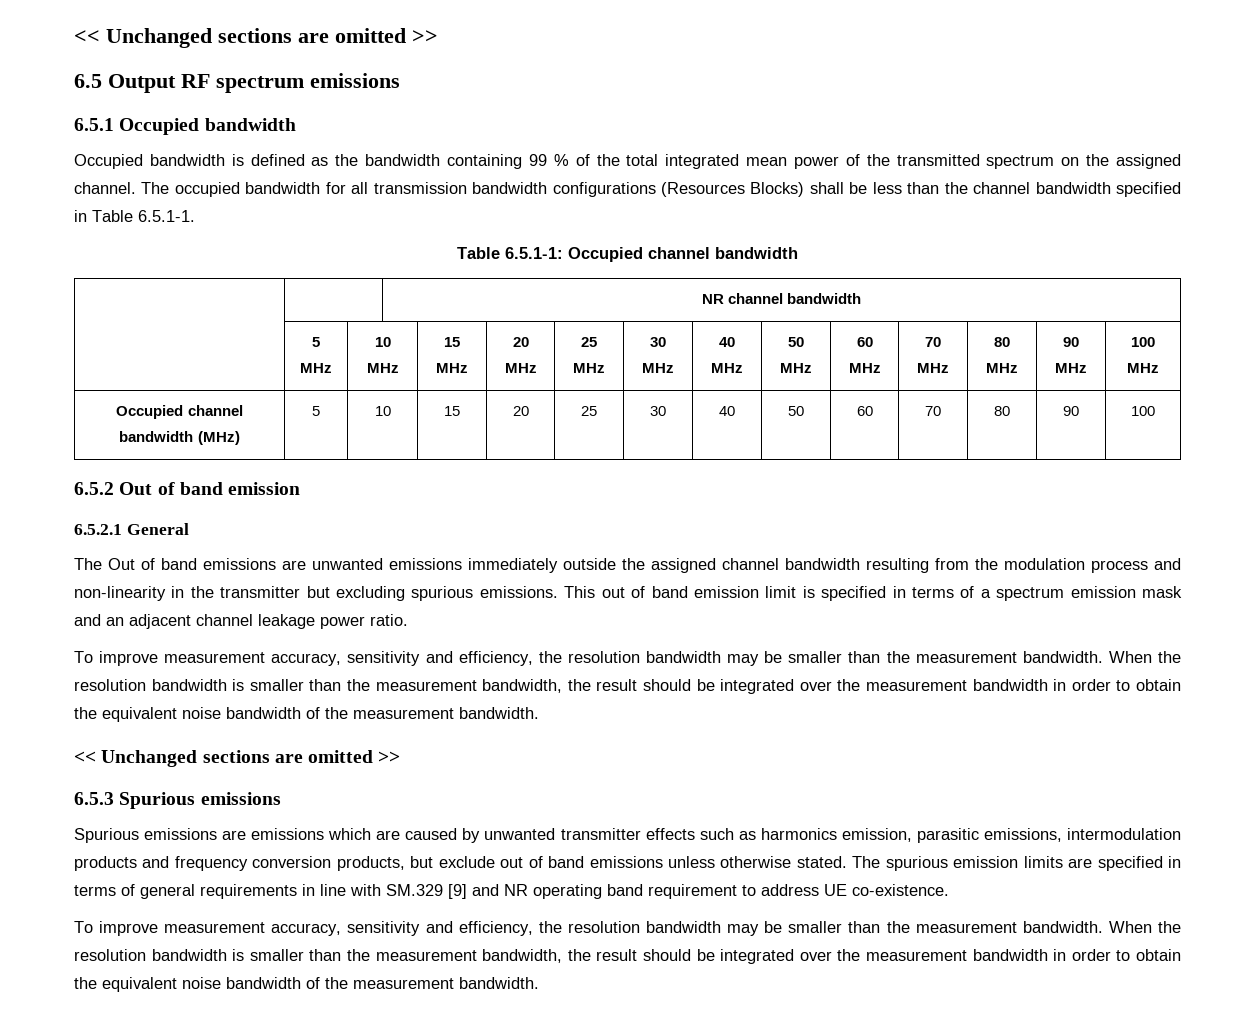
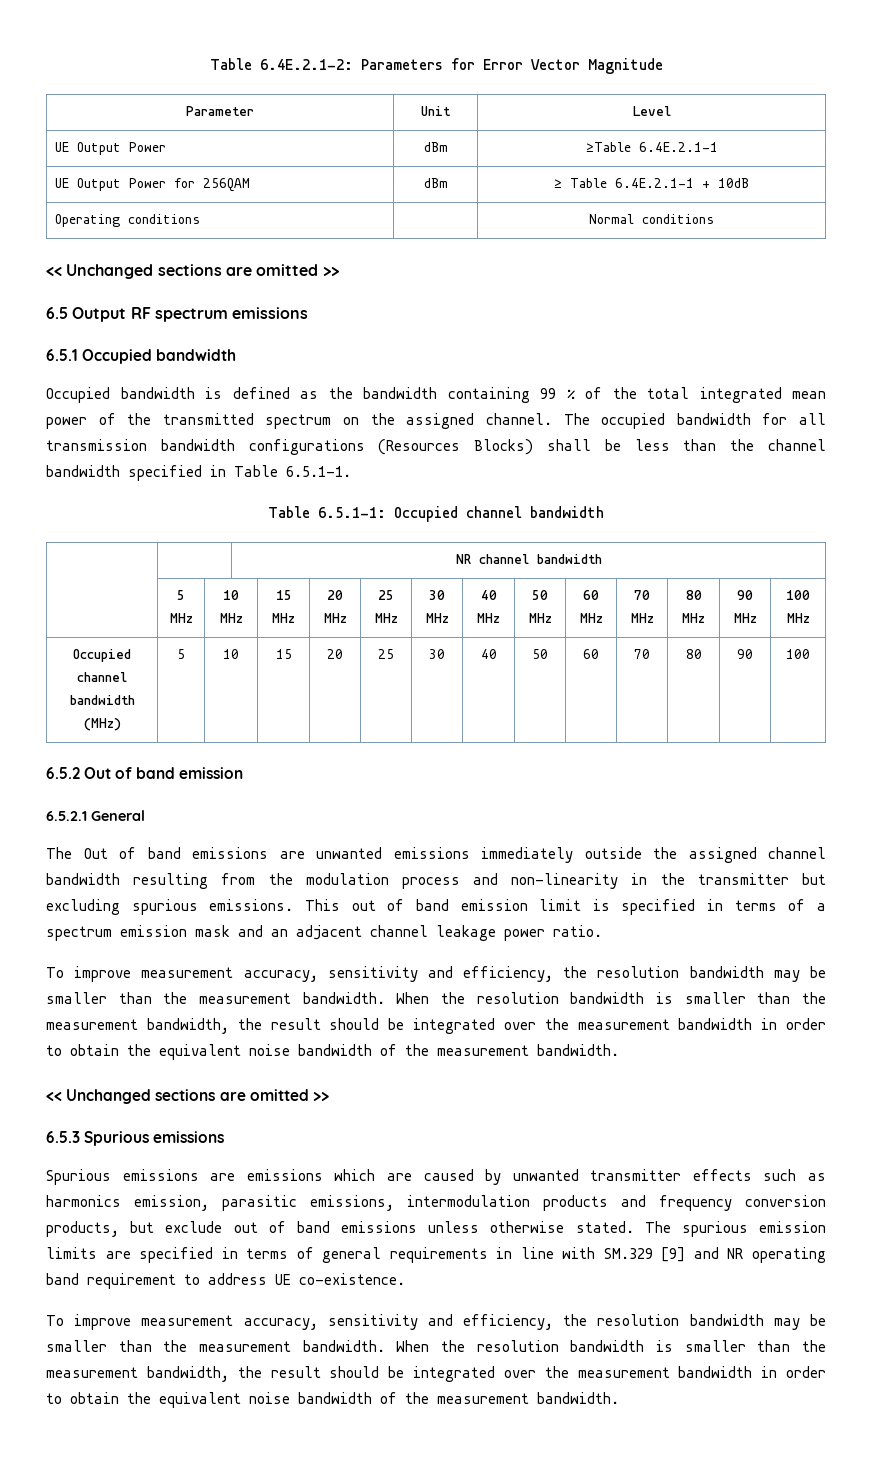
(74, 36) none -> [209,58,663,74] [186,106,254,116] [421,106,451,116] [632,106,671,116] [55,142,167,155] [423,142,448,152] [585,142,718,152] [55,178,251,192] [423,178,448,188] [554,178,749,188] [55,214,201,227] [589,214,714,224] Table 6.4E.2.1-2: Parameters for Error Vector Magnitude // Parameter | Unit | Level // UE Output Power | dBm | ≥Table 6.4E.2.1-1 // UE Output Power for 256QAM | dBm | ≥ Table 6.4E.2.1-1 + 10dB // Operating conditions | | Normal conditions //

